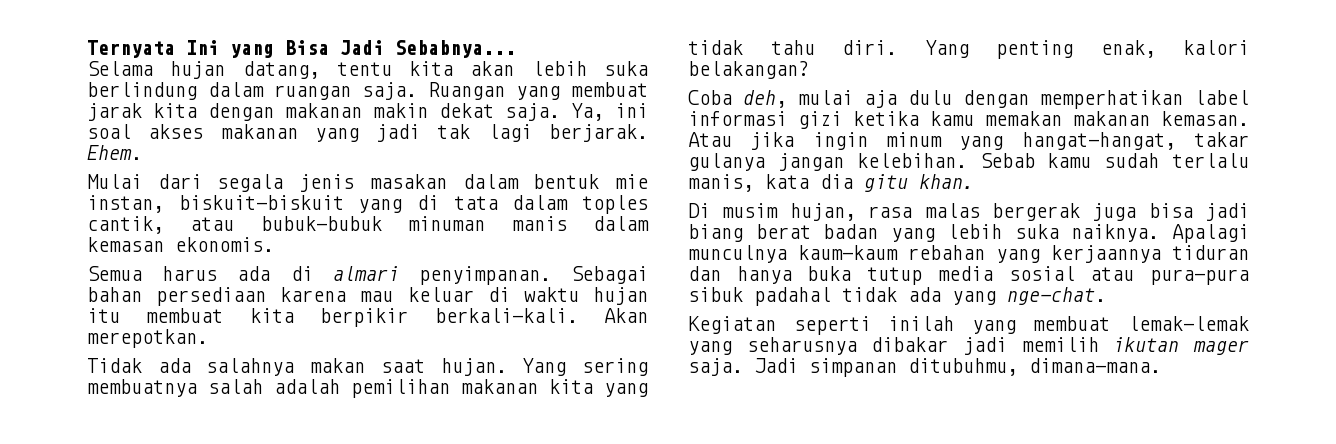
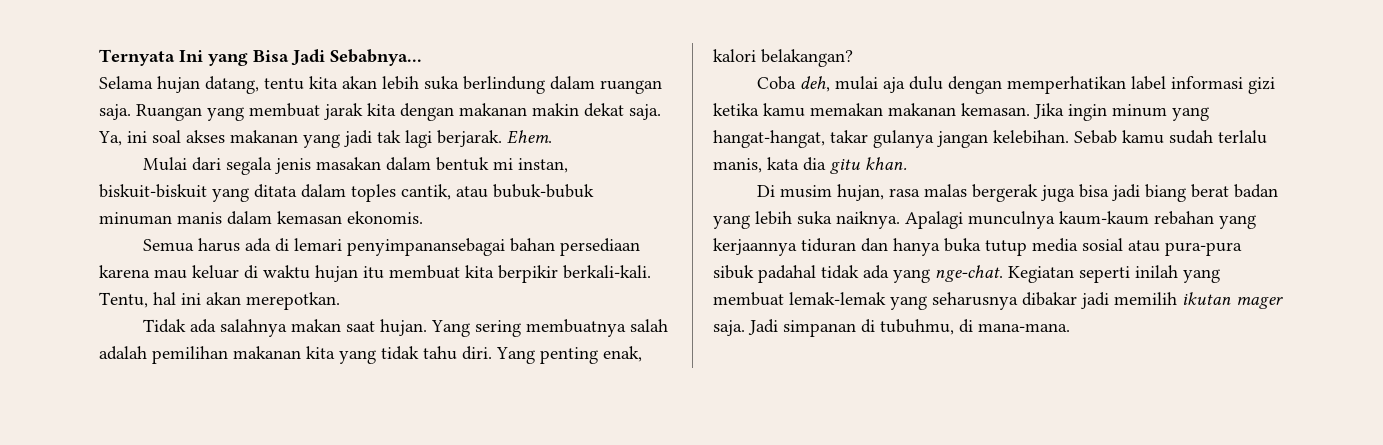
[615,174,648,189] mie -> [492,158,513,170] mi
[417,195,498,210] di tata -> [254,184,297,198] ditata
[332,266,648,285] almari penyimpanan. Sebagai -> [293,238,505,256] lemari penyimpanansebagai
[604,308,648,323] Akan -> [99,292,241,308] Tentu, hal ini akan
[688,132,795,150] Atau jika -> [1033,103,1064,119] Jika
(1106, 296) // -> (1003, 273) none
[908,358,1161,376] ditubuhmu, dimana-mana. -> [861,319,1070,335] di tubuhmu, di mana-mana.

